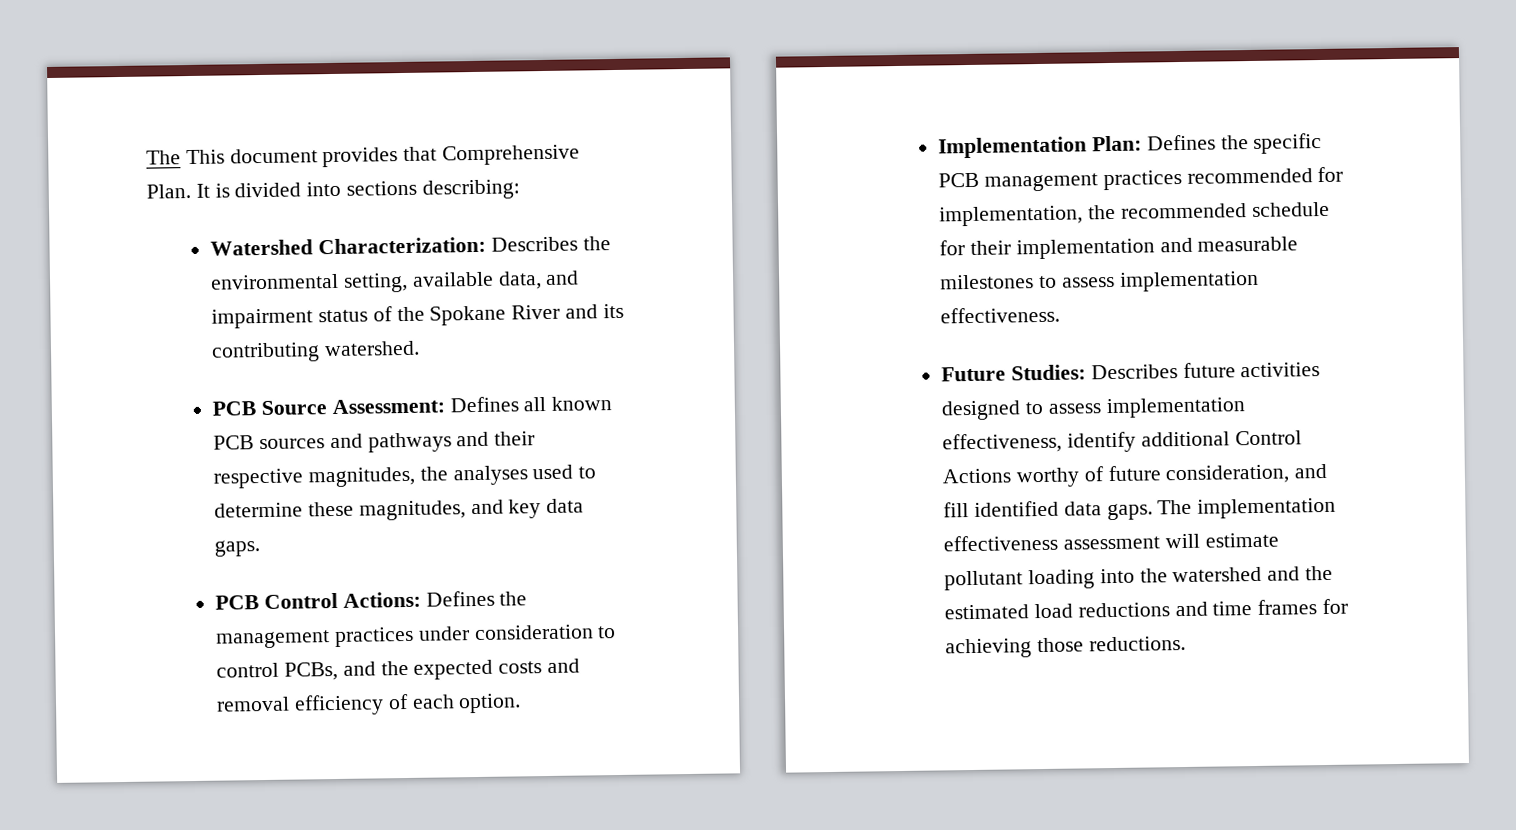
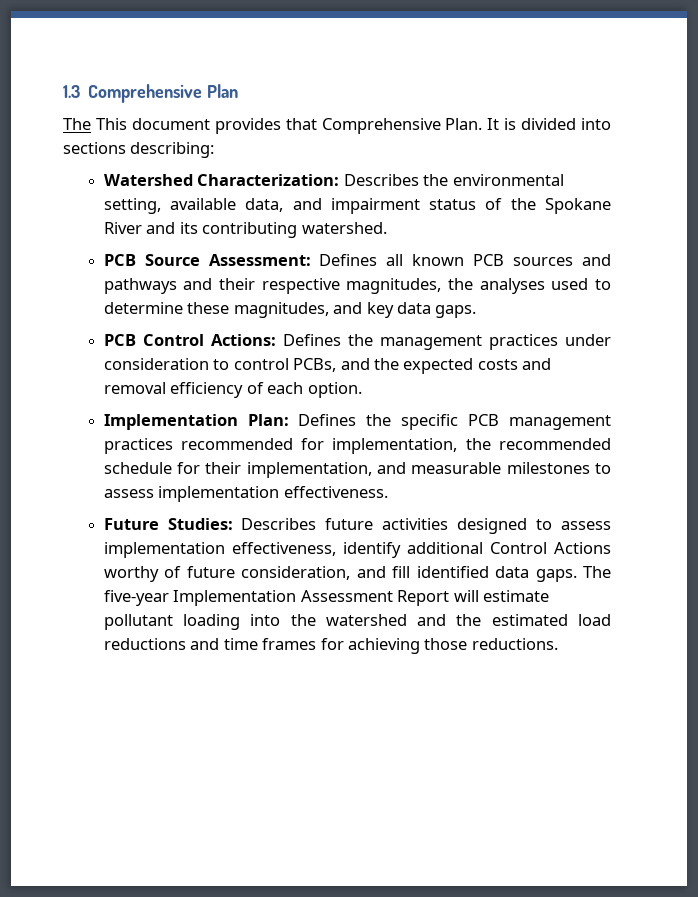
(146, 157) none -> [63,84,239,103] 1.3 Comprehensive Plan //
[1015,238,1155,260] implementation -> [246,462,372,478] implementation,
[1197,497,1337,519] [943,534,1160,552] implementation effectiveness assessment -> [103,590,450,606] five-year Implementation Assessment Report

